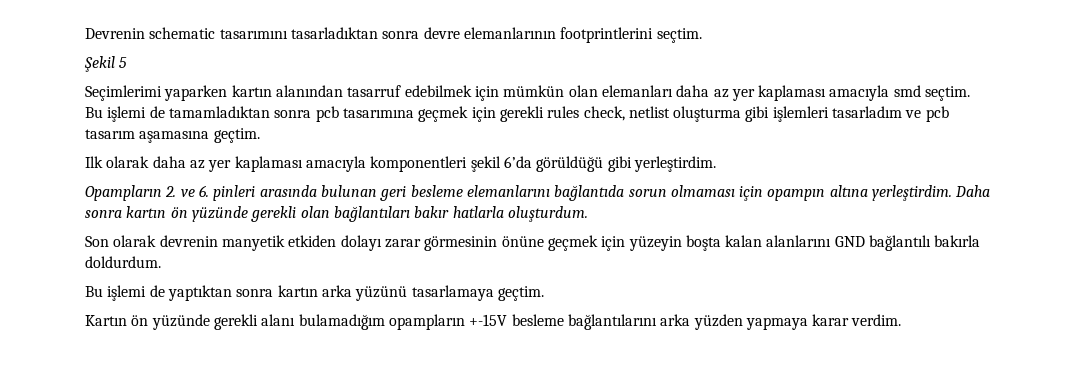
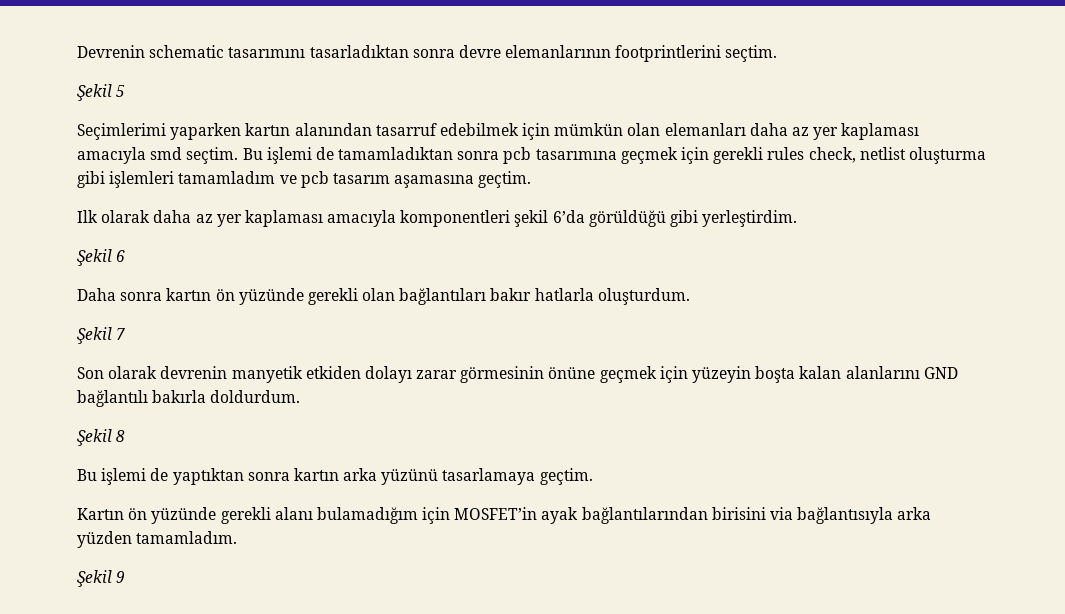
[832,106,903,118] tasarladım -> [178,171,276,184] tamamladım
[85,185,953,201] Opampların 2. ve 6. pinleri arasında bulunan geri besleme elemanlarını bağlantıda sorun olmaması için opampın altına yerleştirdim. -> [77,249,126,266] Şekil 6 //
(588, 214) none -> [77,327,126,344] // Şekil 7
(161, 262) none -> [77,429,126,446] // Şekil 8
[388,314,902,330] opampların +-15V besleme bağlantılarını arka yüzden yapmaya karar verdim. -> [422,507,932,524] [77,531,238,548] [77,570,126,587] için MOSFET’in ayak bağlantılarından birisini via bağlantısıyla arka yüzden tamamladım. // Şekil 9

